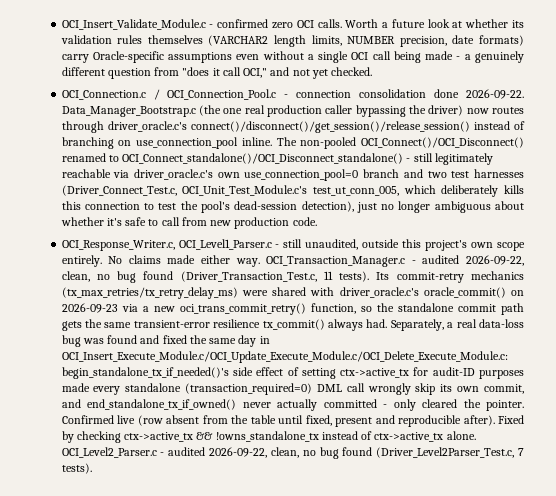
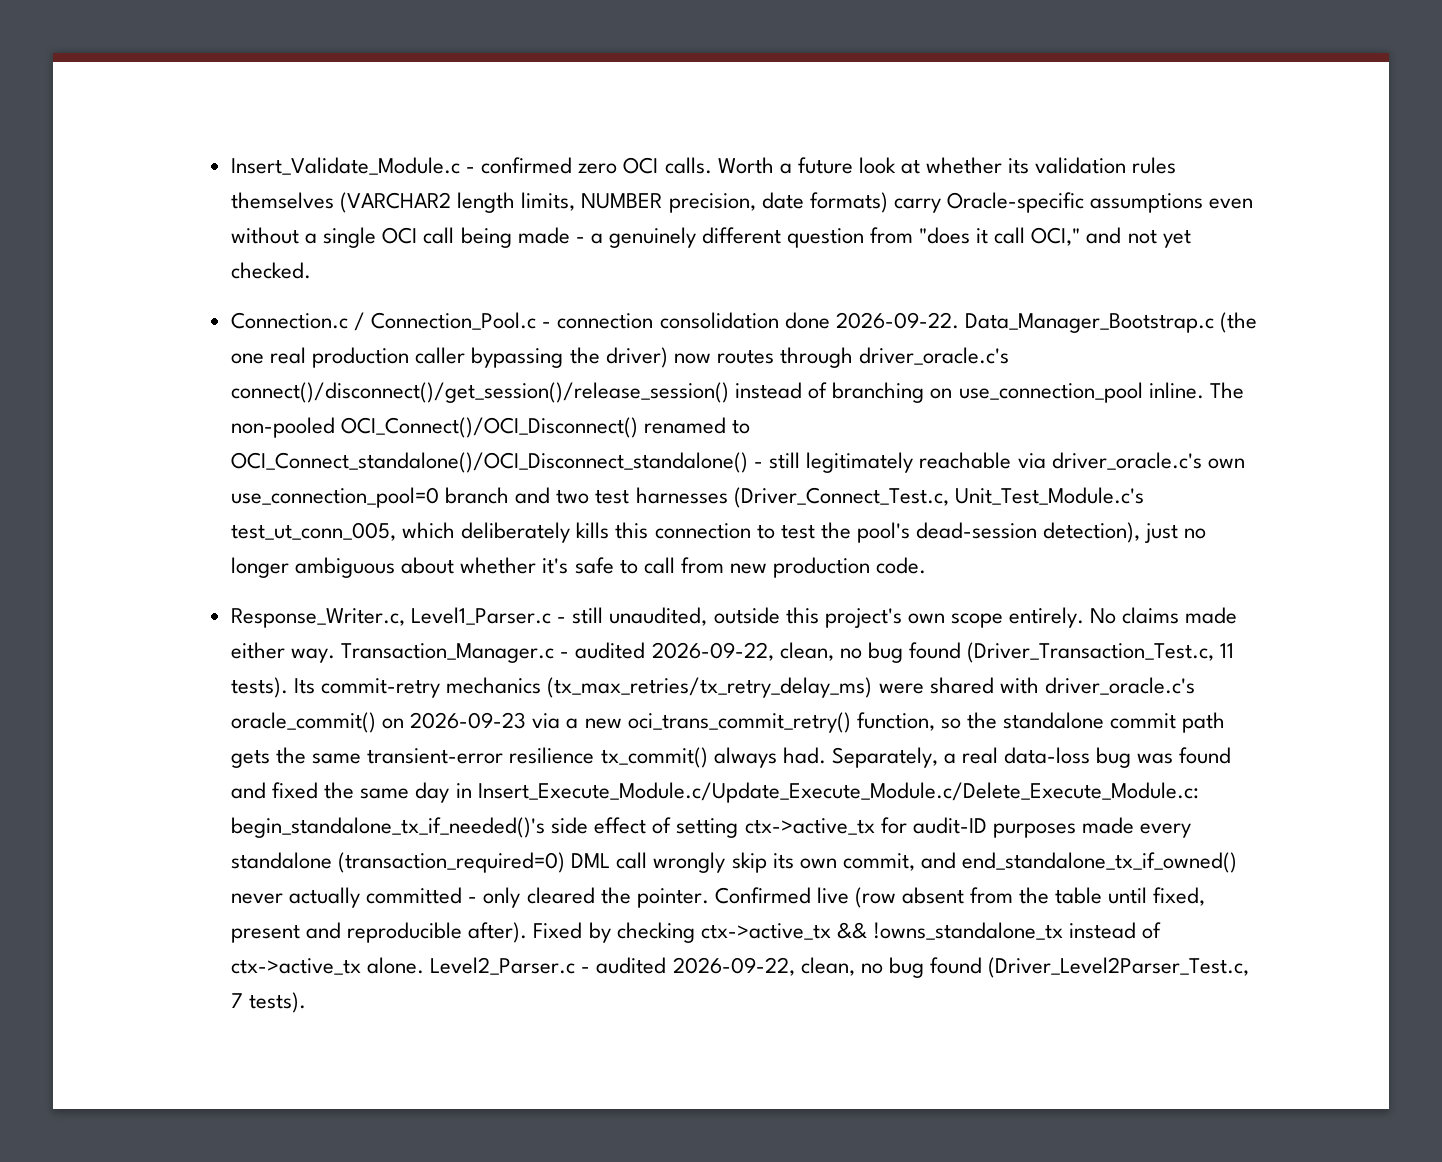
[61,19,206,30] OCI_Insert_Validate_Module.c -> [231,157,461,175] Insert_Validate_Module.c
[61,89,277,100] OCI_Connection.c / OCI_Connection_Pool.c -> [231,312,537,331] Connection.c / Connection_Pool.c
[182,185,308,196] OCI_Unit_Test_Module.c's -> [954,487,1144,505] Unit_Test_Module.c's
[61,239,272,251] OCI_Response_Writer.c, OCI_Level1_Parser.c -> [231,607,552,628] Response_Writer.c, Level1_Parser.c
[266,256,406,267] OCI_Transaction_Manager.c -> [341,643,555,663] Transaction_Manager.c
[61,351,508,363] OCI_Insert_Execute_Module.c/OCI_Update_Execute_Module.c/OCI_Delete_Execute_Module.c: -> [477,782,1199,803] Insert_Execute_Module.c/Update_Execute_Module.c/Delete_Execute_Module.c:
[61,447,157,458] OCI_Level2_Parser.c -> [430,957,576,975] Level2_Parser.c

